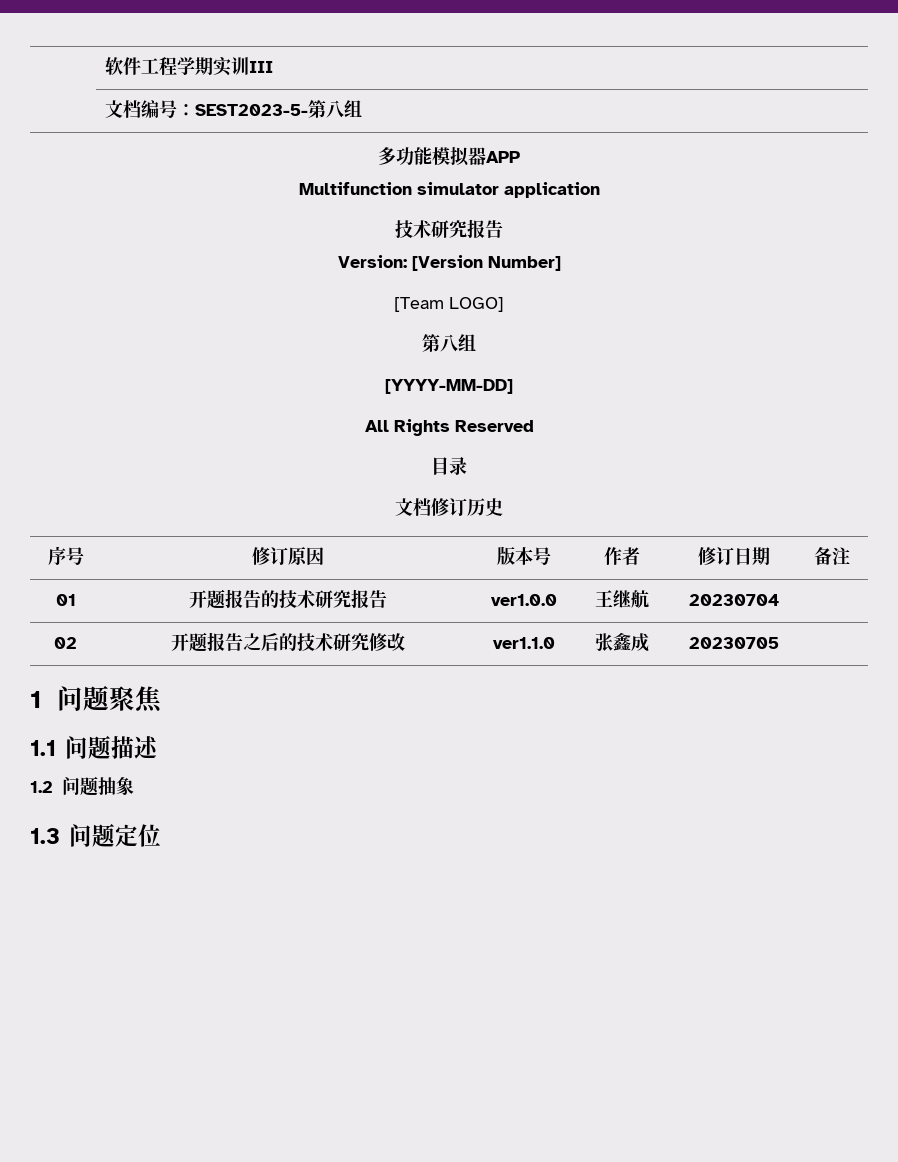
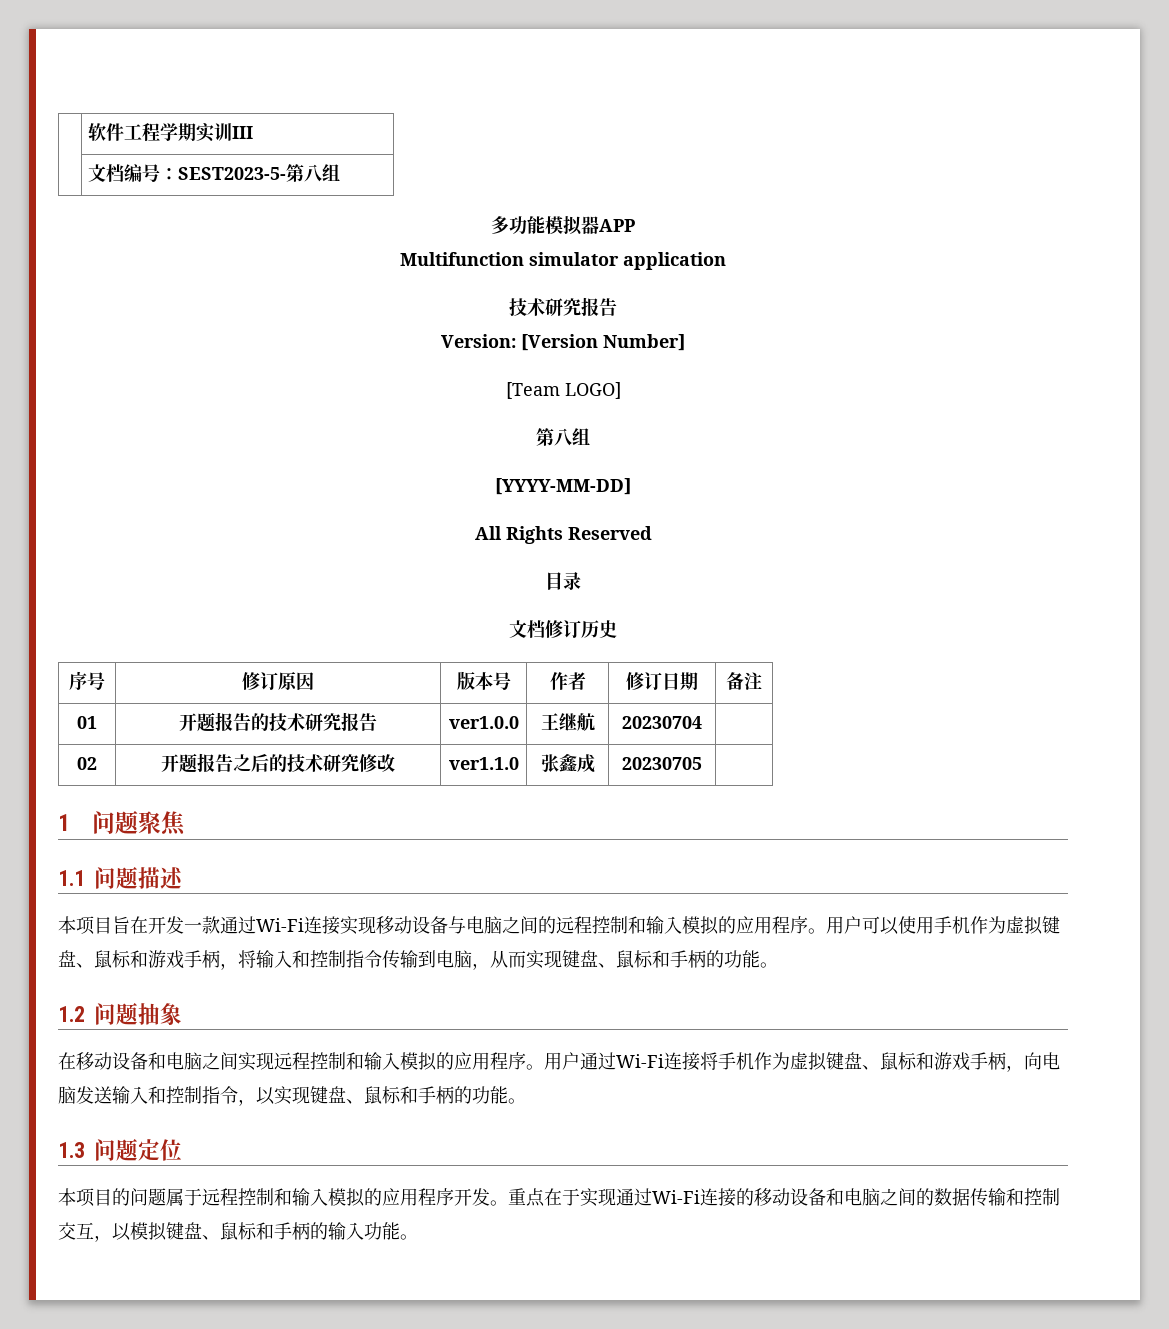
[30,776,134,796] [30,823,161,847] 1.2问题抽象 // 1.3问题定位 -> [58,916,1060,935] [58,950,778,970] [58,1002,182,1025] [58,1052,1060,1072] [58,1086,526,1106] [58,1138,182,1161] [58,1188,1060,1207] [58,1222,418,1242] 本项目旨在开发一款通过Wi-Fi连接实现移动设备与电脑之间的远程控制和输入模拟的应用程序。用户可以使用手机作为虚拟键盘、鼠标和游戏手柄，将输入和控制指令传输到电脑，从而实现键盘、鼠标和手柄的功能。 // 1.2问题抽象 // 在移动设备和电脑之间实现远程控制和输入模拟的应用程序。用户通过Wi-Fi连接将手机作为虚拟键盘、鼠标和游戏手柄，向电脑发送输入和控制指令，以实现键盘、鼠标和手柄的功能。 // 1.3问题定位 // 本项目的问题属于远程控制和输入模拟的应用程序开发。重点在于实现通过Wi-Fi连接的移动设备和电脑之间的数据传输和控制交互，以模拟键盘、鼠标和手柄的输入功能。

